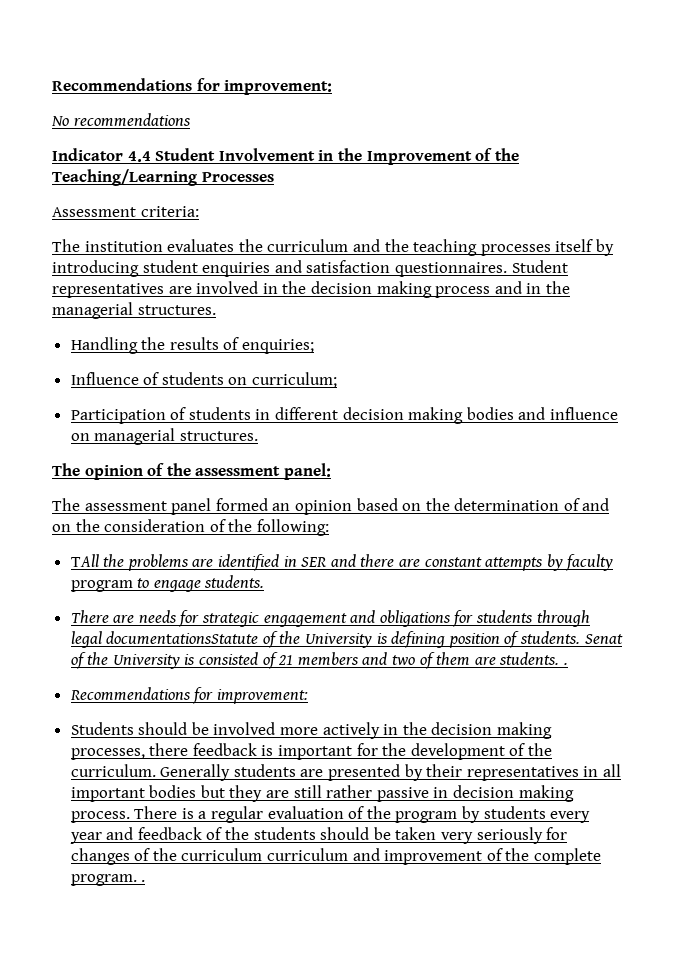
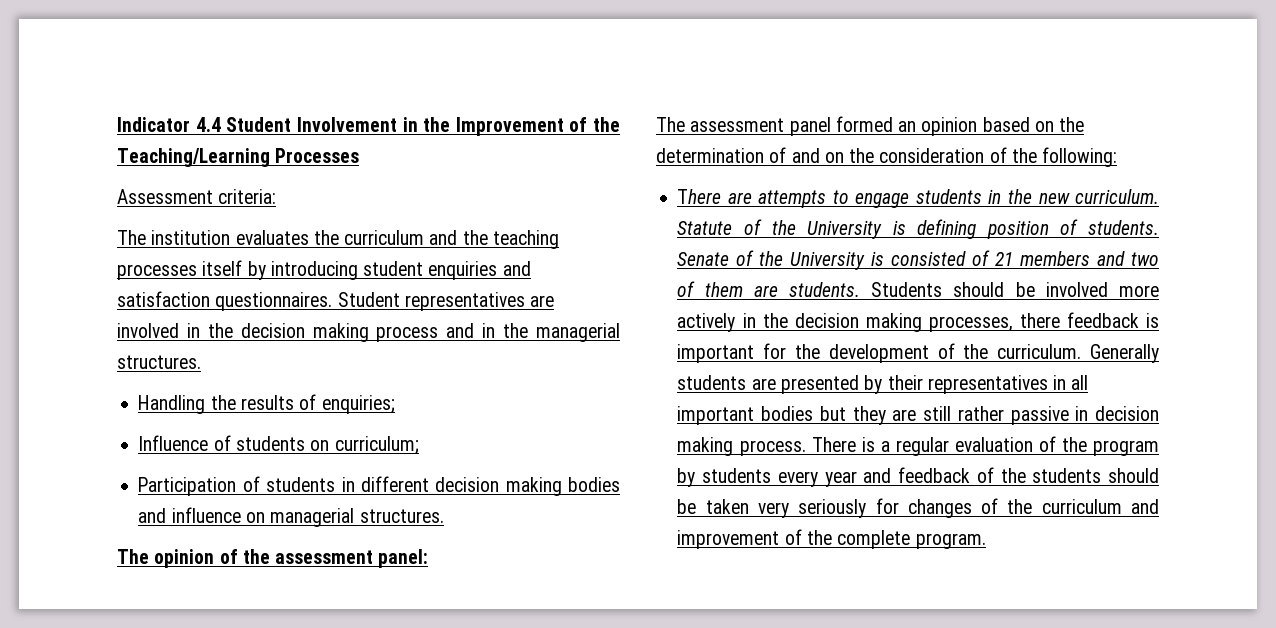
[52,78,333,95] [51,113,191,127] Recommendations for improvement: // No recommendations // -> (117, 124) none
[70,554,614,571] [70,575,265,592] [70,610,590,627] [70,631,259,648] TAll the problems are identified in SER and there are constant attempts by faculty program to engage students. // There are needs for strategic engagement and obligations for students through legal documentationsStatute -> [677,189,1159,208] [677,221,733,235] There are attempts to engage students in the new curriculum. Statute
[584,634,623,644] Senat -> [677,252,730,266] Senate
[563,663,568,665] [69,687,308,704] . // Recommendations for improvement: // -> (861, 289) none
[267,848,349,861] curriculum -> (1122, 506) none
[141,880,146,882] . -> (986, 541) none

